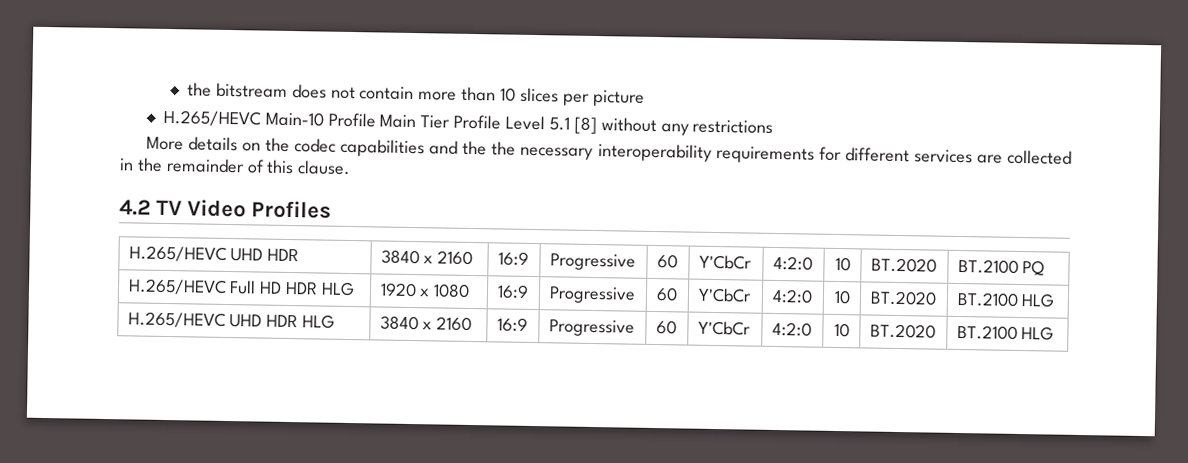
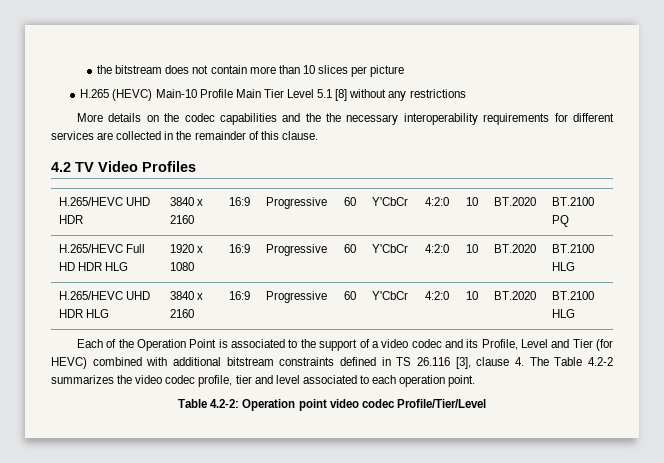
[162,109,261,127] H.265/HEVC -> [80,89,153,101] H.265 (HEVC)
[453,114,502,130] Profile -> (284, 93) none
(1055, 333) none -> [77,339,613,351] [51,357,614,369] [51,375,476,387] [178,399,486,411] // Each of the Operation Point is associated to the support of a video codec and its Profile, Level and Tier (for HEVC) combined with additional bitstream constraints defined in TS 26.116 [3], clause 4. The Table 4.2-2 summarizes the video codec profile, tier and level associated to each operation point. // Table 4.2-2: Operation point video codec Profile/Tier/Level

